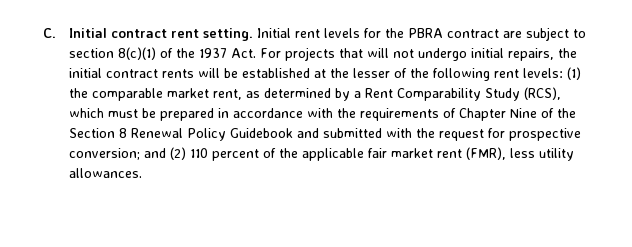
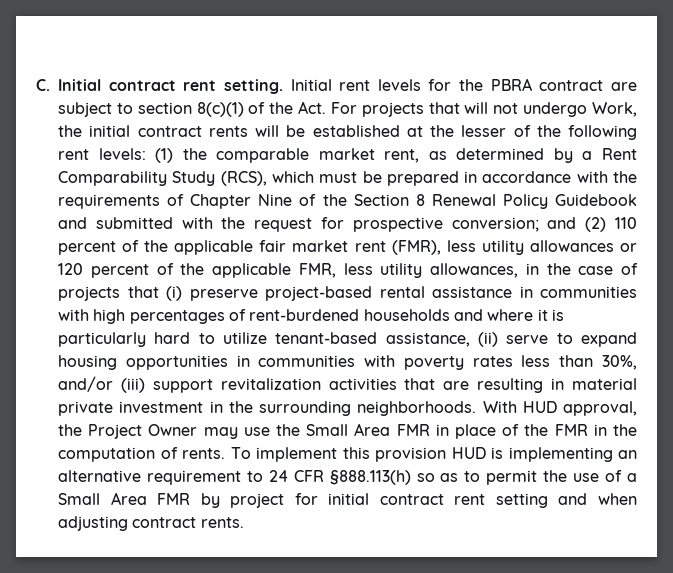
[199,48,228,58] 1937 -> (294, 108) none
[471,48,555,61] initial repairs, -> [592,102,638,117] Work,
[69,168,143,178] allowances. -> [529,240,637,252] [58,263,638,278] [58,286,637,301] [58,309,564,324] [58,332,637,347] [58,355,637,370] [58,376,638,393] [58,401,637,416] [58,423,637,439] [58,447,637,462] [58,470,637,485] [58,492,637,508] [58,516,244,531] allowances or 120 percent of the applicable FMR, less utility allowances, in the case of projects that (i) preserve project-based rental assistance in communities with high percentages of rent-burdened households and where it is particularly hard to utilize tenant-based assistance, (ii) serve to expand housing opportunities in communities with poverty rates less than 30%, and/or (iii) support revitalization activities that are resulting in material private investment in the surrounding neighborhoods. With HUD approval, the Project Owner may use the Small Area FMR in place of the FMR in the computation of rents. To implement this provision HUD is implementing an alternative requirement to 24 CFR §888.113(h) so as to permit the use of a Small Area FMR by project for initial contract rent setting and when adjusting contract rents.

